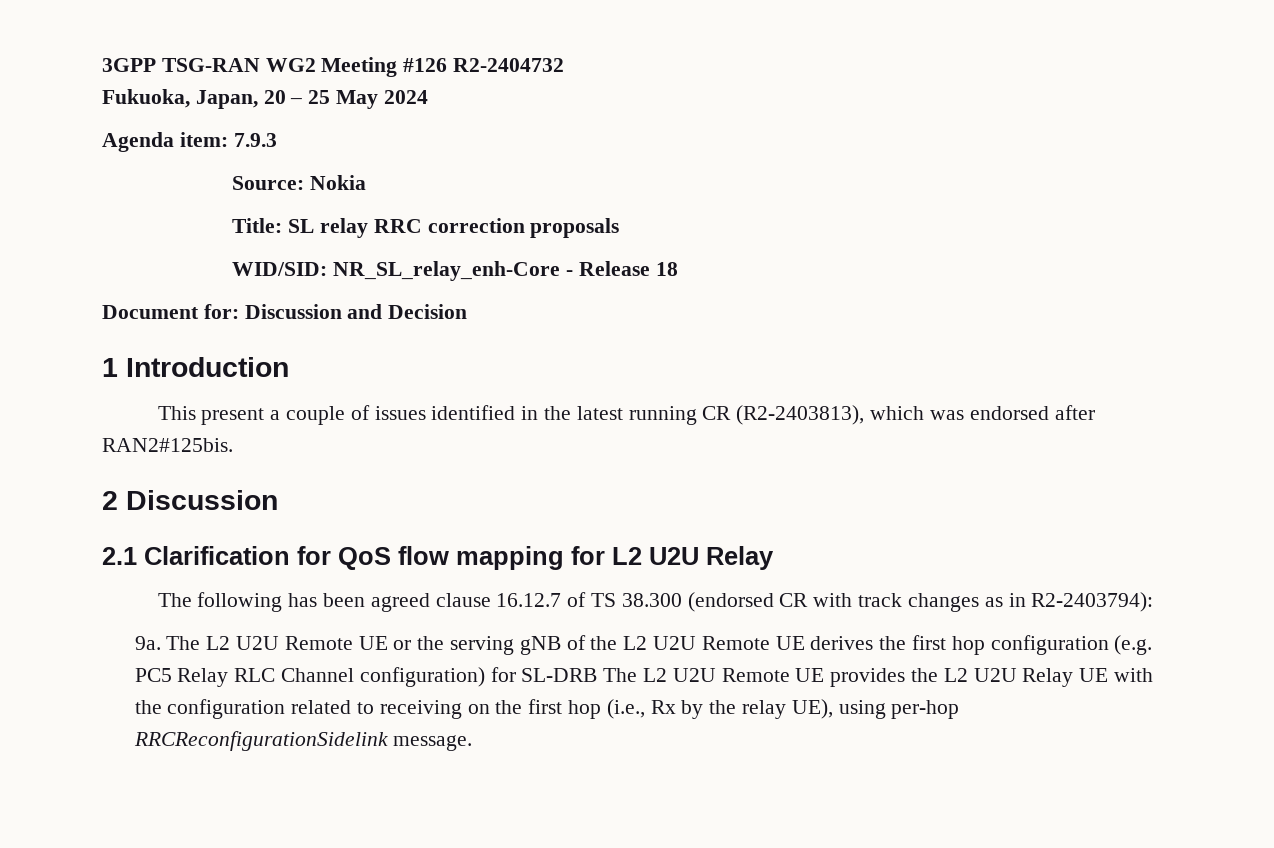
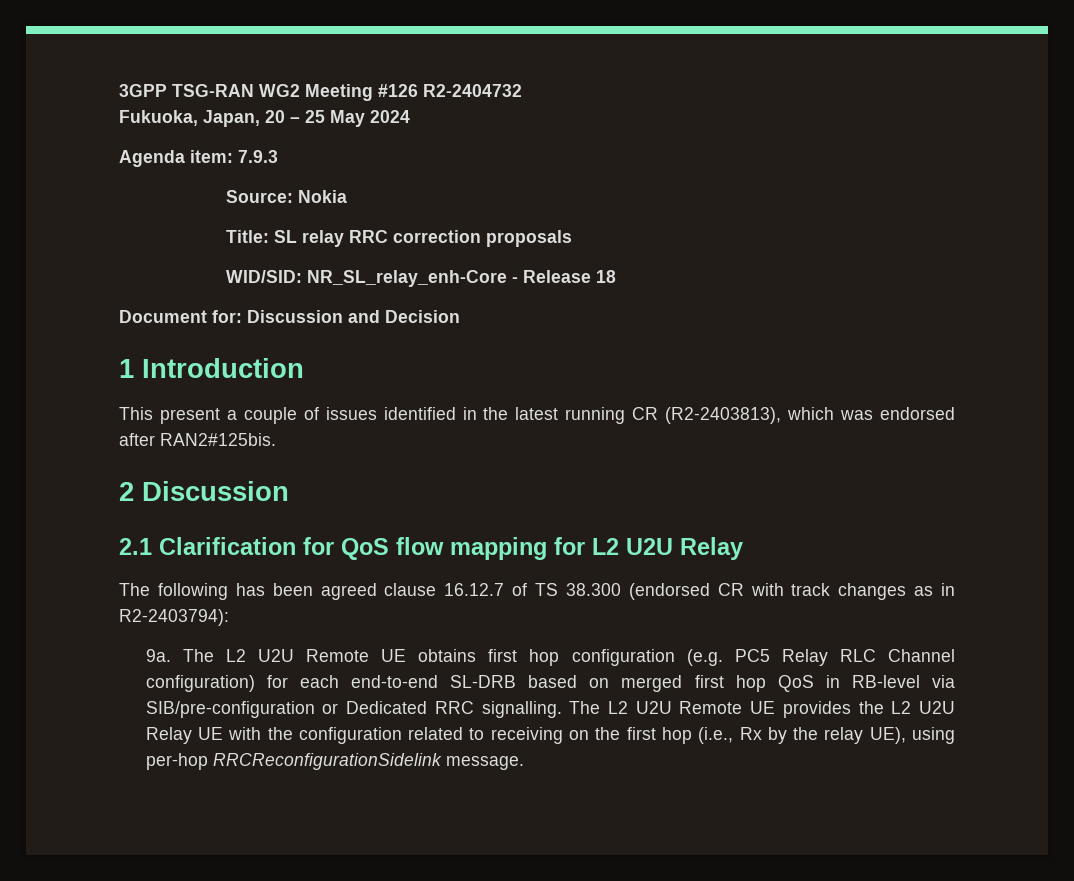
[393,635,907,655] or the serving gNB of the L2 U2U Remote UE derives the -> [418,649,477,662] obtains
[521,668,598,682] SL-DRB -> [299,675,955,692] [145,701,562,718] each end-to-end SL-DRB based on merged first hop QoS in RB-level via SIB/pre-configuration or Dedicated RRC signalling.

